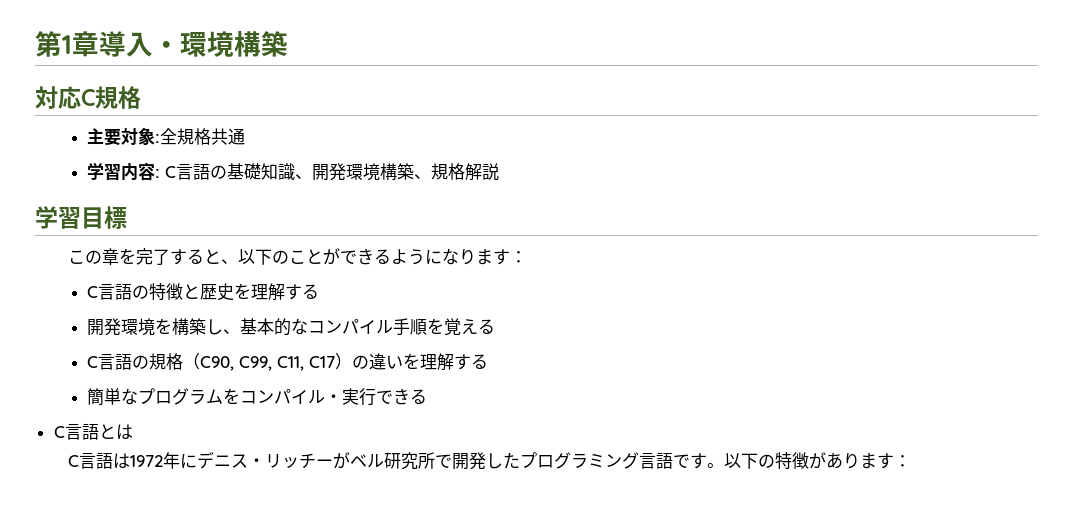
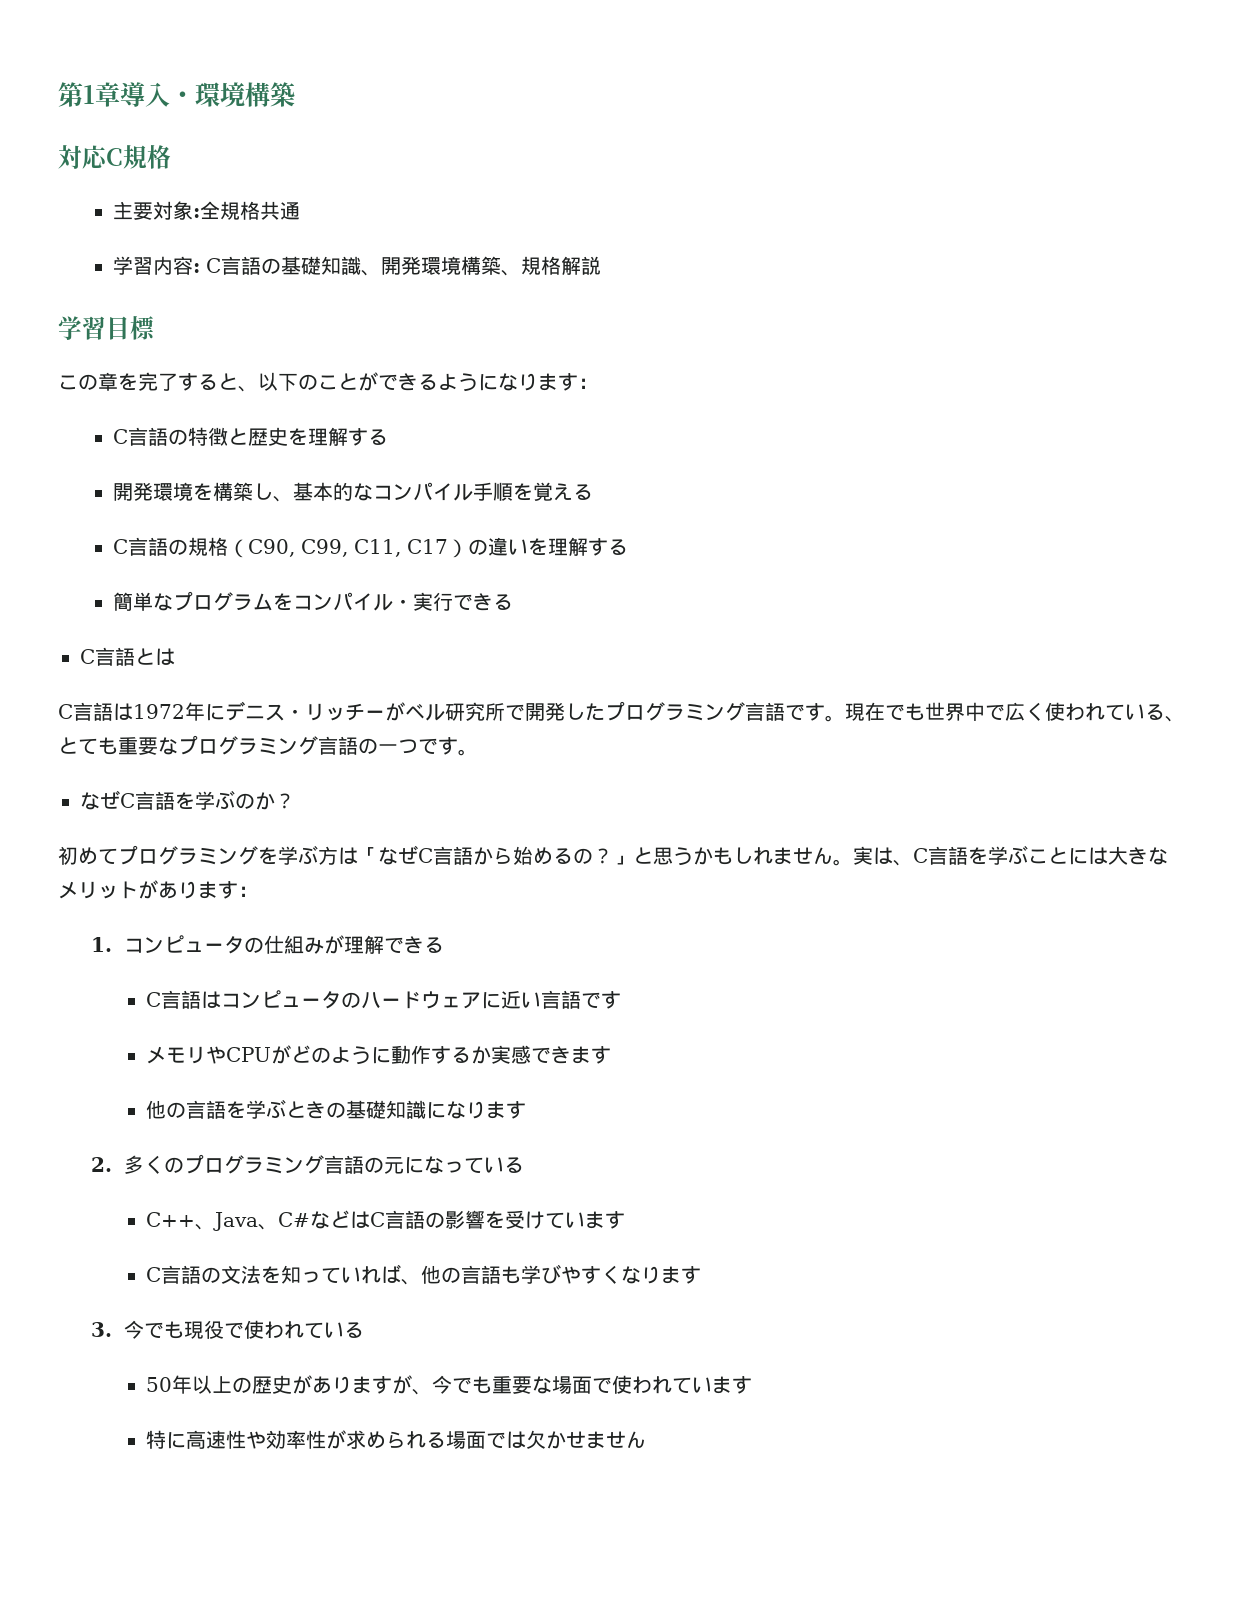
[724,452,912,469] 以下の特徴があります： -> [845,702,1185,722] [58,735,478,756] [80,790,295,810] [58,845,1168,866] [58,880,258,899] [90,935,444,954] [145,990,621,1009] [145,1045,611,1065] [145,1099,526,1119] [90,1154,524,1174] [145,1210,625,1231] [145,1264,701,1285] [90,1320,364,1339] [145,1375,752,1395] [145,1430,646,1449] 現在でも世界中で広く使われている、とても重要なプログラミング言語の一つです。 // なぜC言語を学ぶのか？ // 初めてプログラミングを学ぶ方は「なぜC言語から始めるの？」と思うかもしれません。実は、C言語を学ぶことには大きなメリットがあります： // 1.コンピュータの仕組みが理解できる // C言語はコンピュータのハードウェアに近い言語です // メモリやCPUがどのように動作するか実感できます // 他の言語を学ぶときの基礎知識になります // 2.多くのプログラミング言語の元になっている // C++、Java、C#などはC言語の影響を受けています // C言語の文法を知っていれば、他の言語も学びやすくなります // 3.今でも現役で使われている // 50年以上の歴史がありますが、今でも重要な場面で使われています // 特に高速性や効率性が求められる場面では欠かせません

